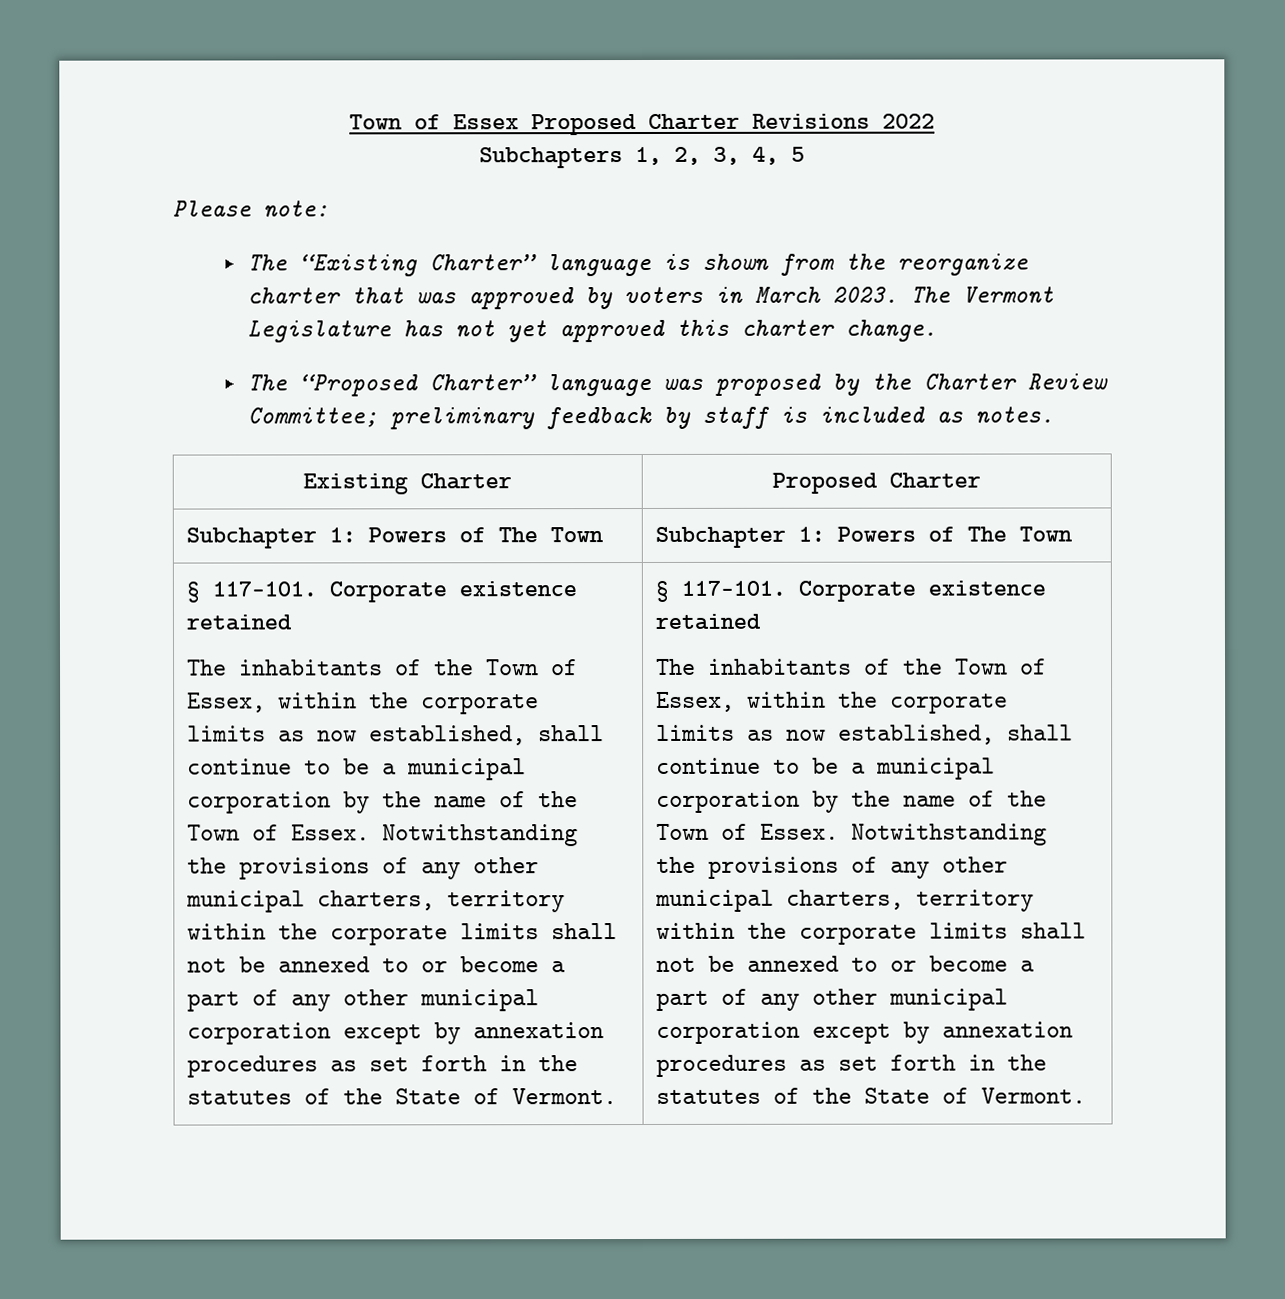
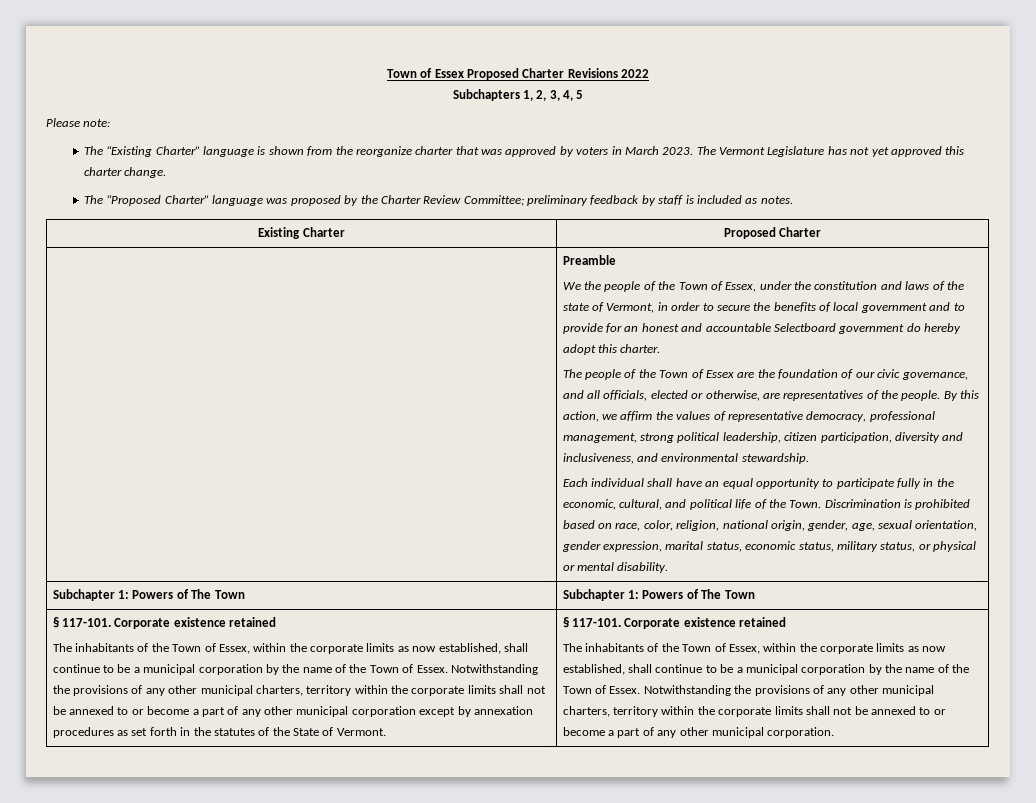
(981, 480) none -> [562,255,616,265] [562,281,964,292] [562,302,965,313] [562,323,962,334] [562,344,661,355] [562,369,968,380] [562,390,980,401] [562,411,935,422] [562,432,964,443] [562,453,809,464] [562,478,954,489] [562,499,971,510] [562,520,978,531] [561,541,977,552] [562,562,669,573] // | Preamble // We the people of the Town of Essex, under the constitution and laws of the state of Vermont, in order to secure the benefits of local government and to provide for an honest and accountable Selectboard government do hereby adopt this charter. // The people of the Town of Essex are the foundation of our civic governance, and all officials, elected or otherwise, are representatives of the people. By this action, we affirm the values of representative democracy, professional management, strong political leadership, citizen participation, diversity and inclusiveness, and environmental stewardship. // Each individual shall have an equal opportunity to participate fully in the economic, cultural, and political life of the Town. Discrimination is prohibited based on race, color, religion, national origin, gender, age, sexual orientation, gender expression, marital status, economic status, military status, or physical or mental disability.
[656,1021,1074,1044] [656,1054,1048,1077] [656,1087,1087,1104] corporation except by annexation procedures as set forth in the statutes of the State of Vermont. -> [767,727,835,738] corporation.

